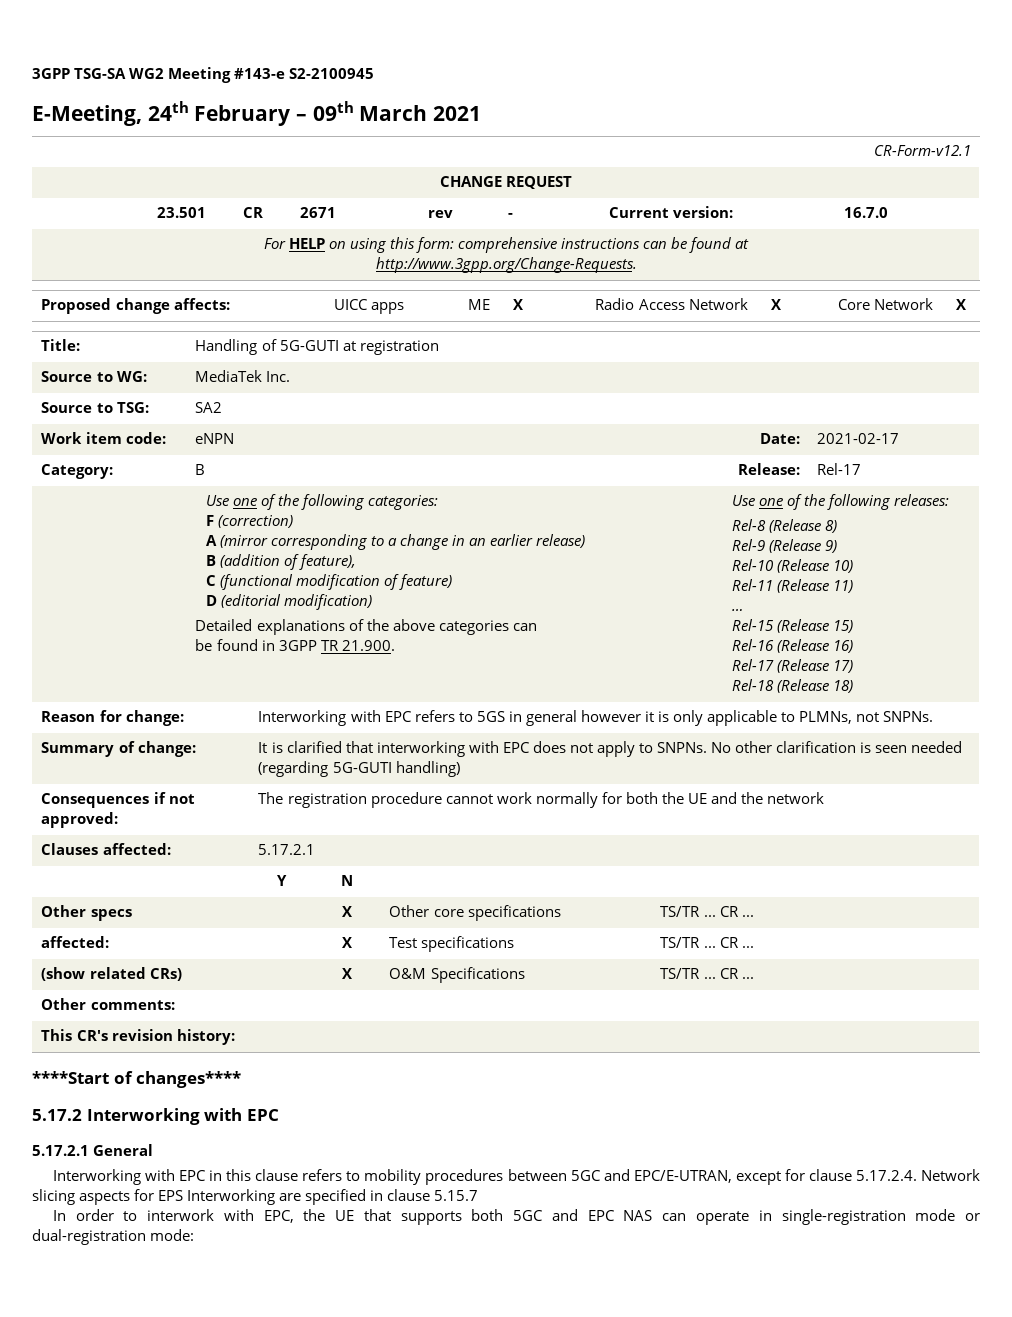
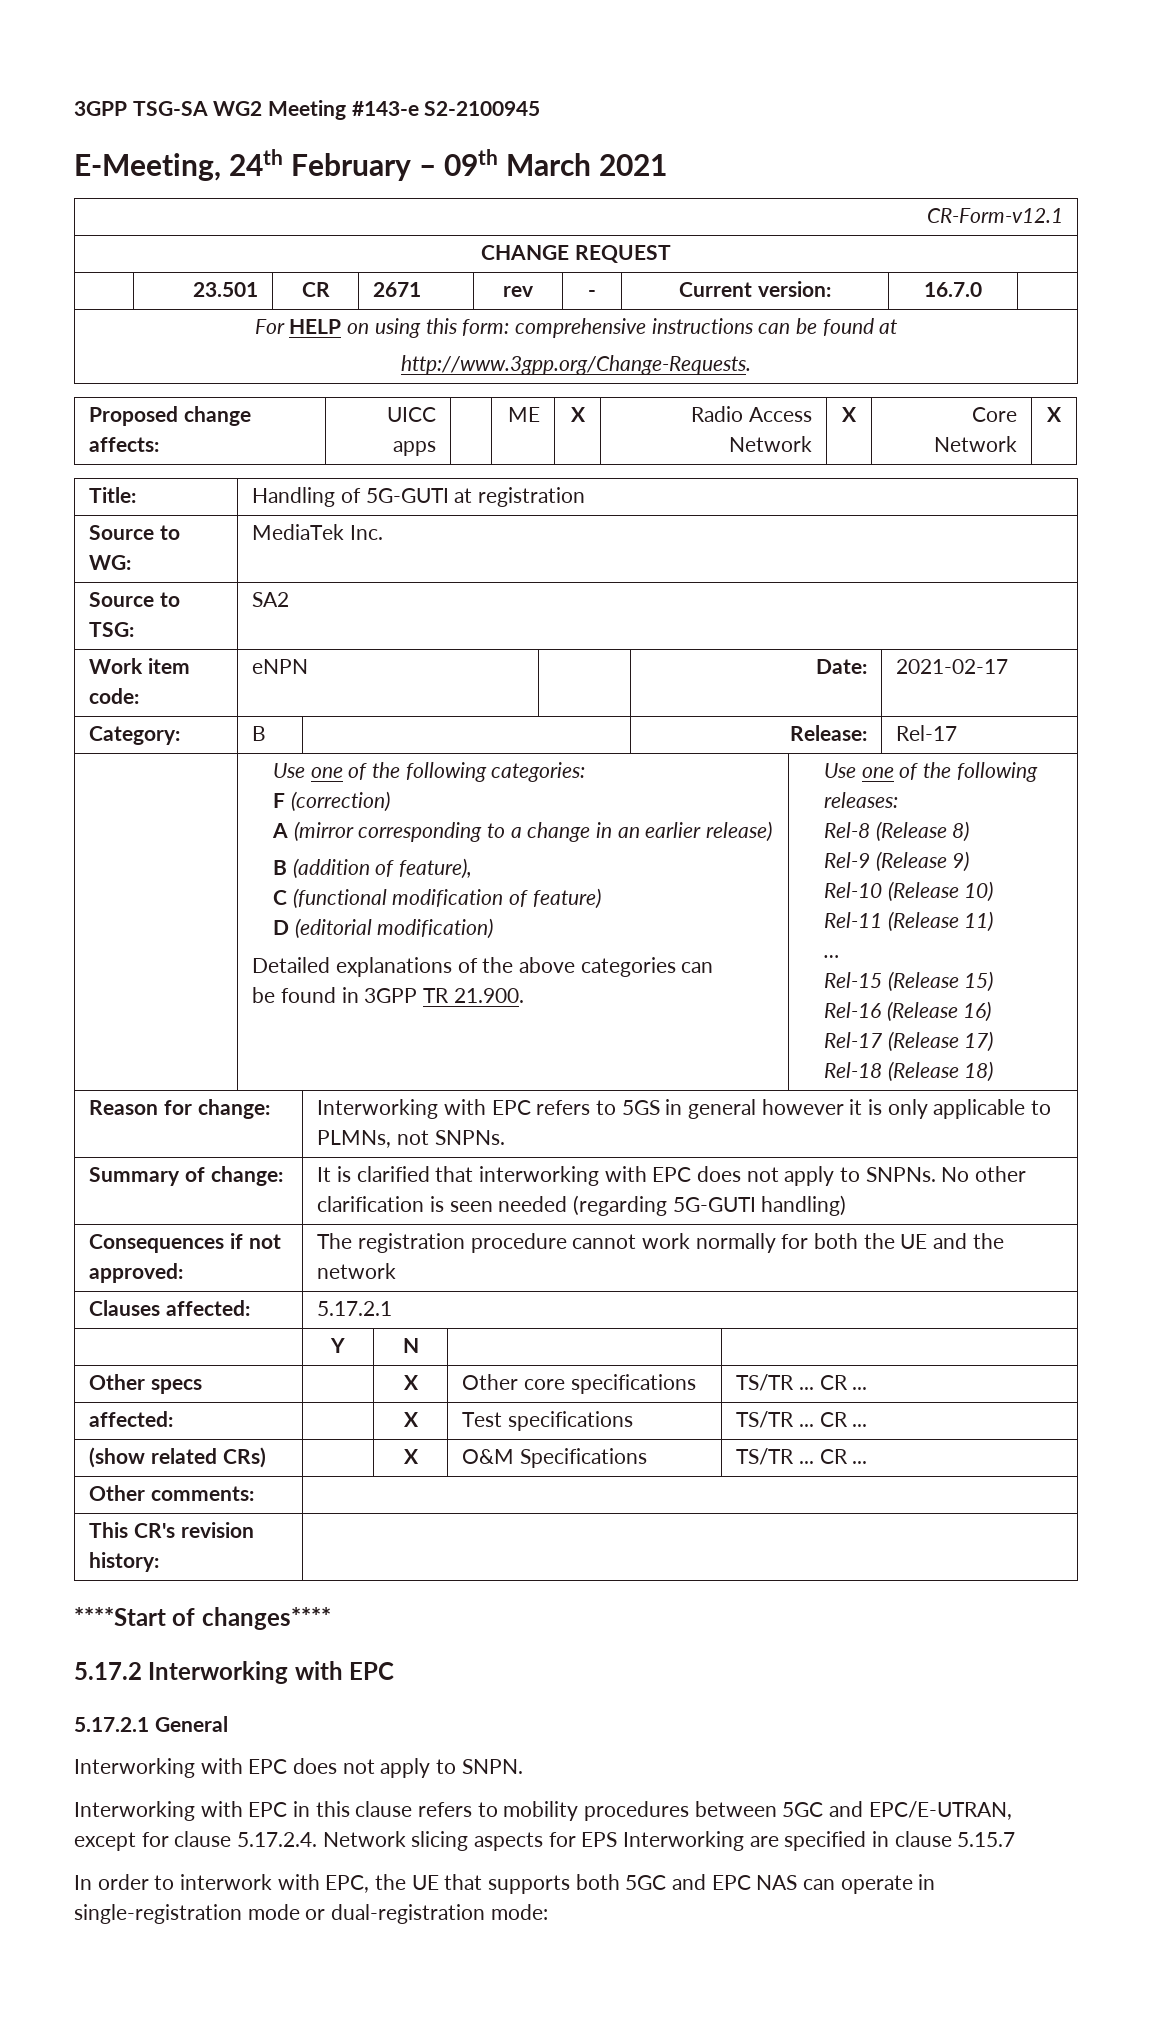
(154, 1150) none -> [74,1758,523,1778] // Interworking with EPC does not apply to SNPN.

